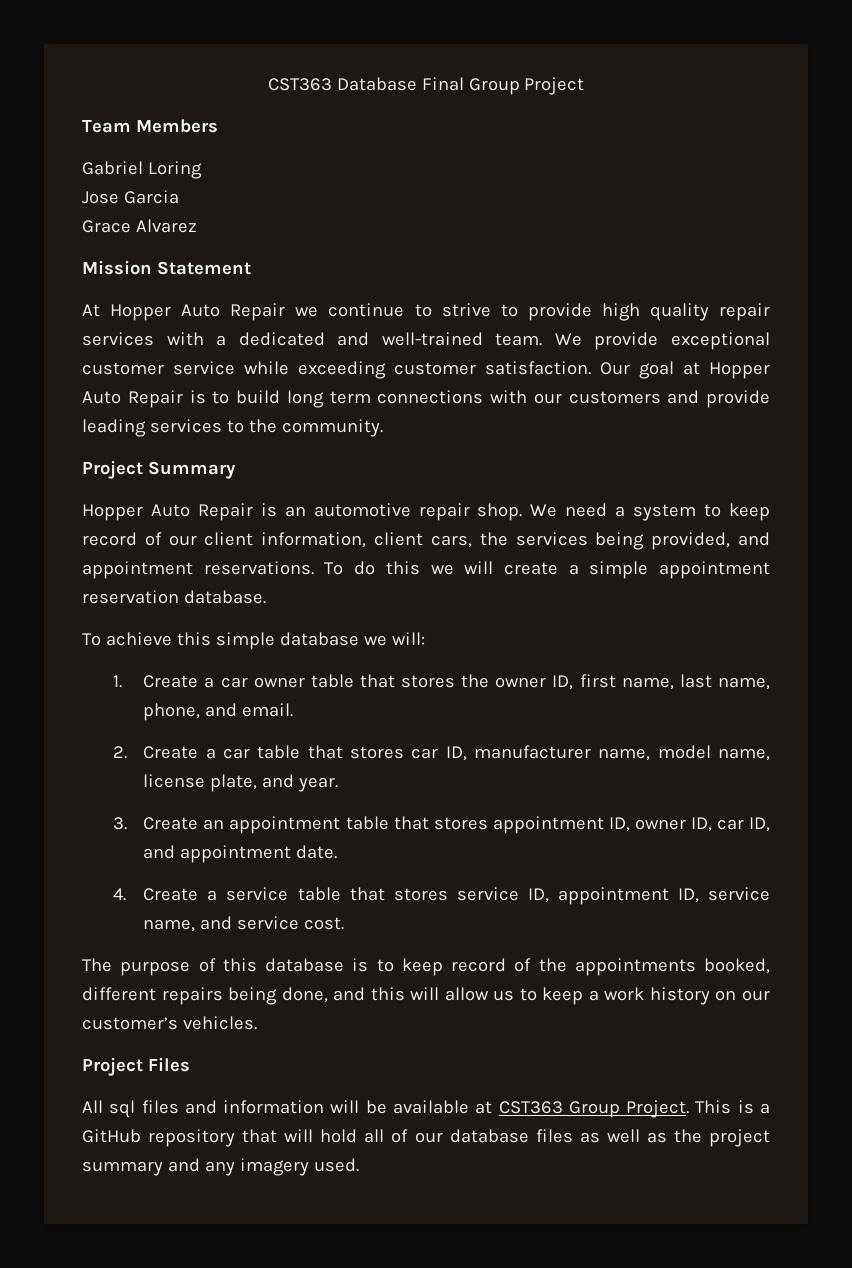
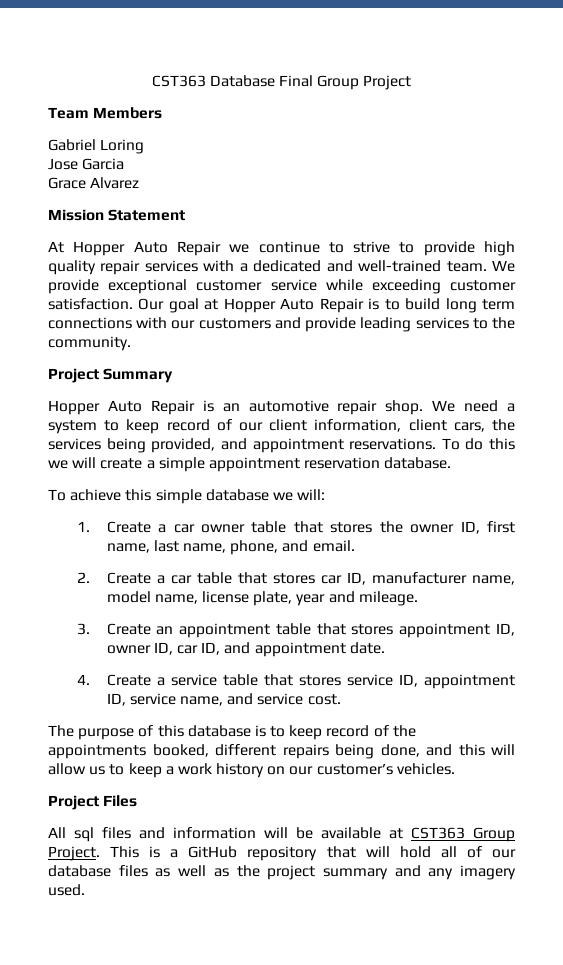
[262,774,339,792] and year. -> [296,591,418,606] year and mileage.

